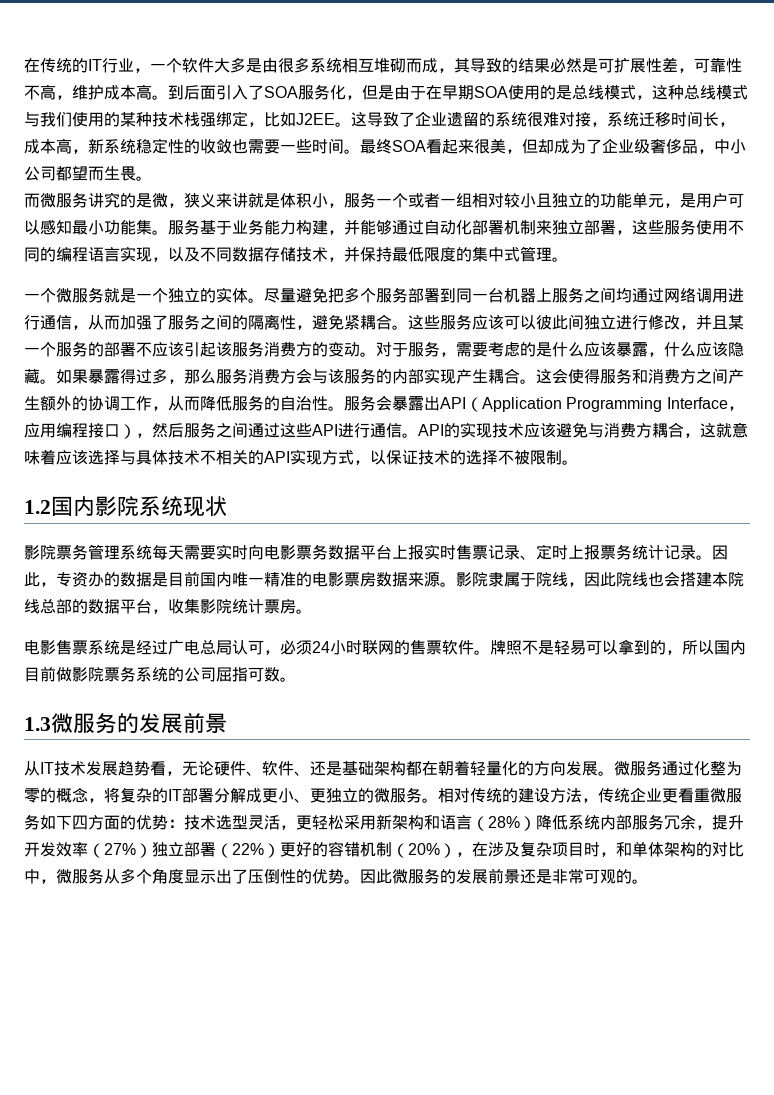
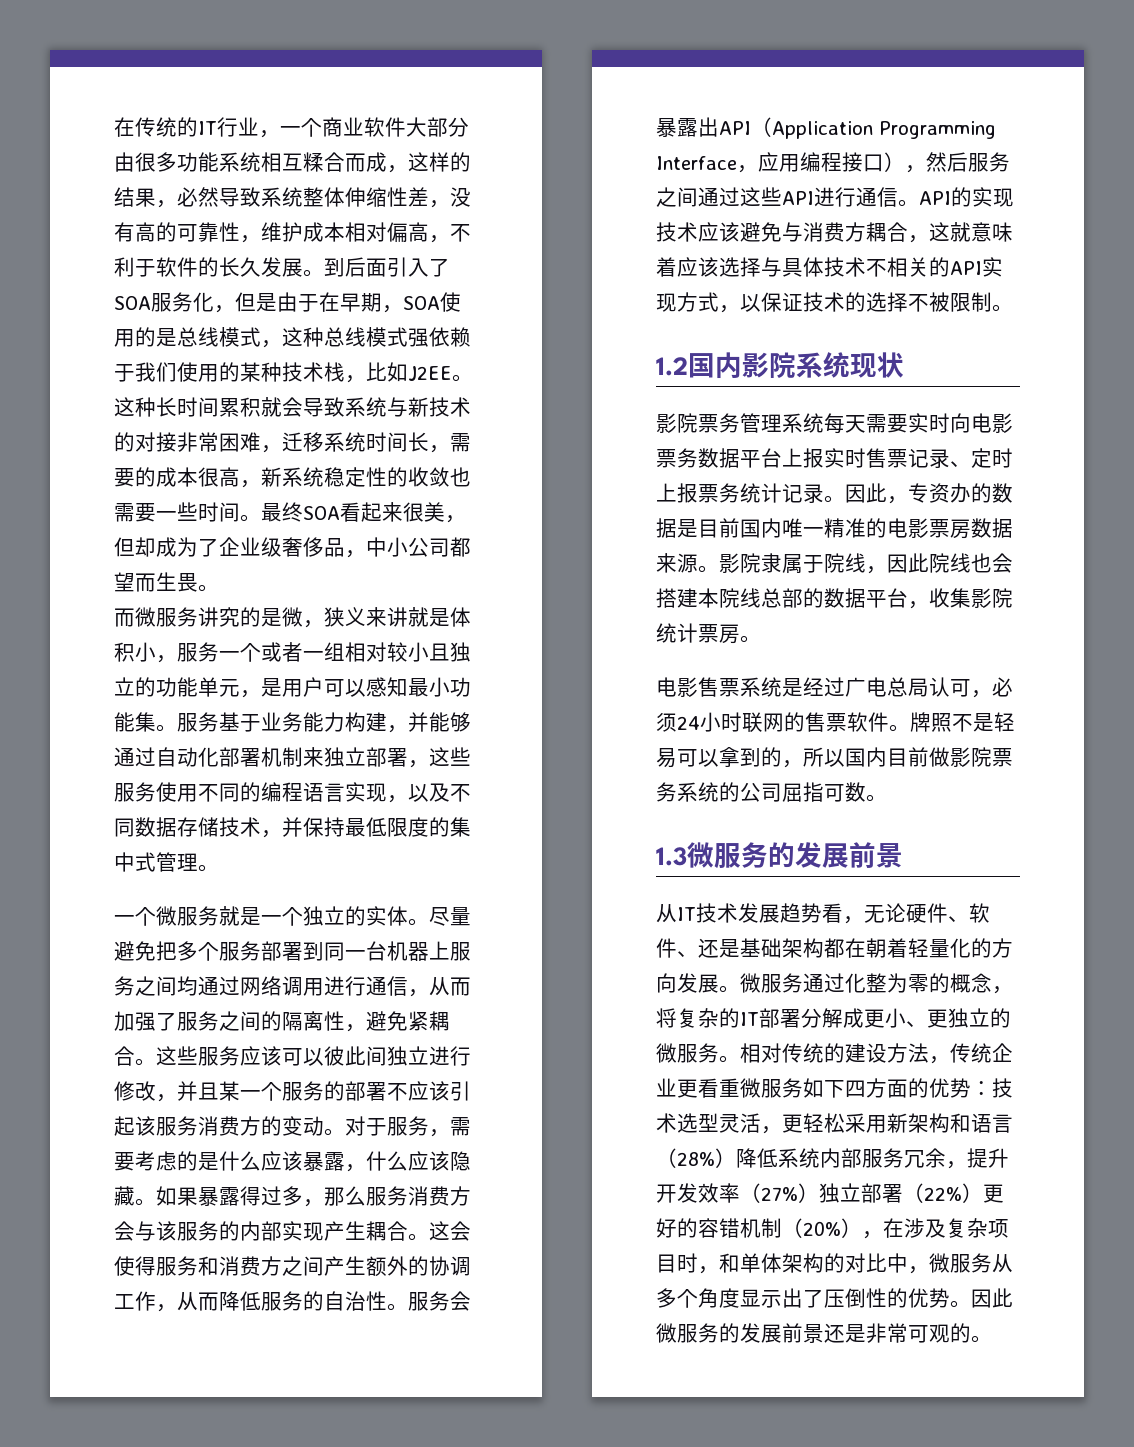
[182,57,742,73] [24,84,152,100] 软件大多是由很多系统相互堆砌而成，其导致的结果必然是可扩展性差，可靠性不高，维护成本高 -> [322,117,469,137] [114,152,471,173] [114,187,471,208] [114,222,471,243] [114,257,303,277] 商业软件大部分由很多功能系统相互糅合而成，这样的结果，必然导致系统整体伸缩性差，没有高的可靠性，维护成本相对偏高，不利于软件的长久发展
(474, 92) none -> [382,305,403,313] ，
[24,112,40,127] 与 -> [408,327,471,347] [114,364,135,382] 强依赖于
[200,111,248,127] 强绑定 -> (345, 372) none
[367,111,735,127] [24,139,56,154] 导致了企业遗留的系统很难对接，系统迁移时间长，成本 -> [135,397,471,417] [114,432,471,453] [114,467,219,487] 种长时间累积就会导致系统与新技术的对接非常困难，迁移系统时间长，需要的成本很

